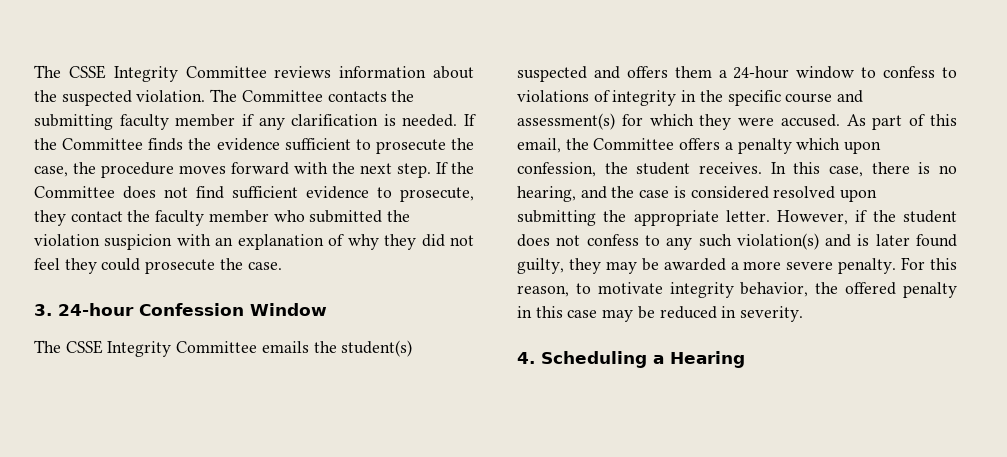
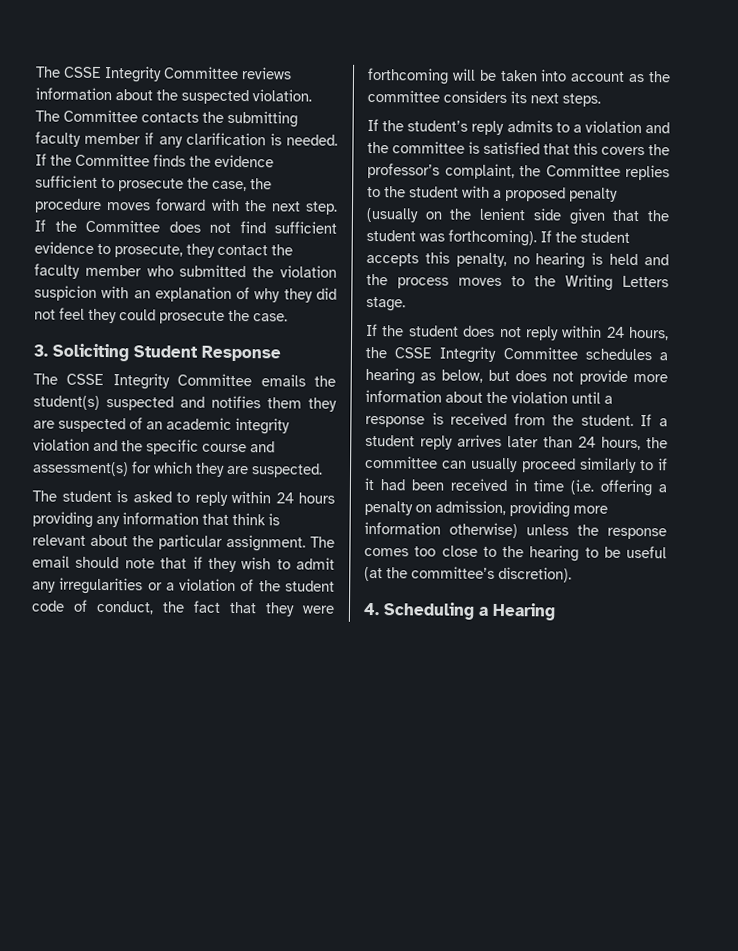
[58,303,327,316] 24-hour Confession Window -> [52,343,281,362] Soliciting Student Response
[626,66,958,79] [517,90,697,106] offers them a 24-hour window to confess to violations of integrity in -> [211,395,337,412] [33,417,290,435] [33,438,118,452] notifies them they are suspected of an academic integrity violation and
[738,114,957,130] [517,138,882,154] [517,162,957,177] [517,186,878,202] [517,210,957,226] [517,233,957,250] [517,257,957,274] [517,282,957,298] [517,306,804,322] were accused. As part of this email, the Committee offers a penalty which upon confession, the student receives. In this case, there is no hearing, and the case is considered resolved upon submitting the appropriate letter. However, if the student does not confess to any such violation(s) and is later found guilty, they may be awarded a more severe penalty. For this reason, to motivate integrity behavior, the offered penalty in this case may be reduced in severity. -> [227,463,323,478] [32,490,335,506] [32,511,280,528] [32,534,335,552] [32,555,335,573] [32,577,335,595] [31,599,335,617] [367,67,671,85] [367,89,601,107] [367,118,670,136] [367,141,670,156] [367,162,670,181] [367,185,618,202] [366,207,669,225] [366,229,630,247] [366,251,669,269] [366,273,669,291] [366,296,406,312] [366,323,669,341] [365,346,668,363] [365,367,668,385] [365,389,613,404] [365,412,668,428] [365,434,668,451] [365,455,668,474] [364,477,667,497] [364,500,608,518] [364,521,667,540] [364,545,667,562] [364,566,572,583] are suspected. // The student is asked to reply within 24 hours providing any information that think is relevant about the particular assignment. The email should note that if they wish to admit any irregularities or a violation of the student code of conduct, the fact that they were forthcoming will be taken into account as the committee considers its next steps. // If the student’s reply admits to a violation and the committee is satisfied that this covers the professor’s complaint, the Committee replies to the student with a proposed penalty (usually on the lenient side given that the student was forthcoming). If the student accepts this penalty, no hearing is held and the process moves to the Writing Letters stage. // If the student does not reply within 24 hours, the CSSE Integrity Committee schedules a hearing as below, but does not provide more information about the violation until a response is received from the student. If a student reply arrives later than 24 hours, the committee can usually proceed similarly to if it had been received in time (i.e. offering a penalty on admission, providing more information otherwise) unless the response comes too close to the hearing to be useful (at the committee’s discretion).

